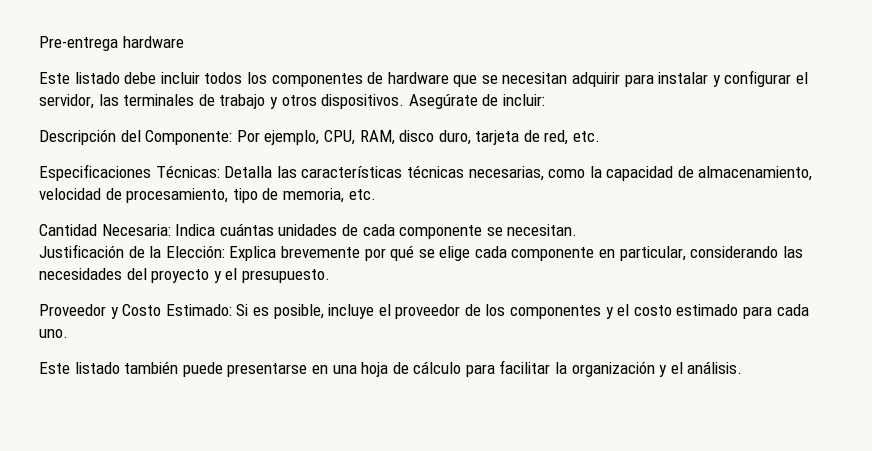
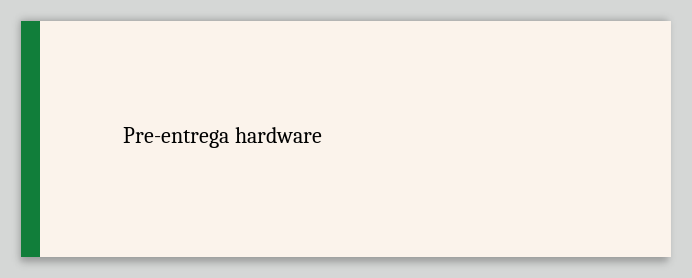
[39,70,809,87] [39,94,545,109] [39,129,601,145] [39,164,813,181] [39,188,376,203] [39,223,578,239] [39,244,803,261] [39,268,330,283] [39,304,809,319] [39,329,68,338] [39,360,743,377] // Este listado debe incluir todos los componentes de hardware que se necesitan adquirir para instalar y configurar el servidor, las terminales de trabajo y otros dispositivos. Asegúrate de incluir: // Descripción del Componente: Por ejemplo, CPU, RAM, disco duro, tarjeta de red, etc. // Especificaciones Técnicas: Detalla las características técnicas necesarias, como la capacidad de almacenamiento, velocidad de procesamiento, tipo de memoria, etc. // Cantidad Necesaria: Indica cuántas unidades de cada componente se necesitan. // Justificación de la Elección: Explica brevemente por qué se elige cada componente en particular, considerando las necesidades del proyecto y el presupuesto. // Proveedor y Costo Estimado: Si es posible, incluye el proveedor de los componentes y el costo estimado para cada uno. // Este listado también puede presentarse en una hoja de cálculo para facilitar la organización y el análisis. -> (322, 135) none

